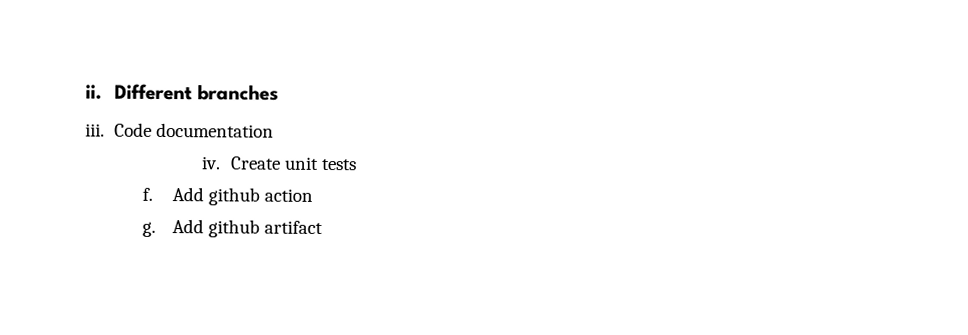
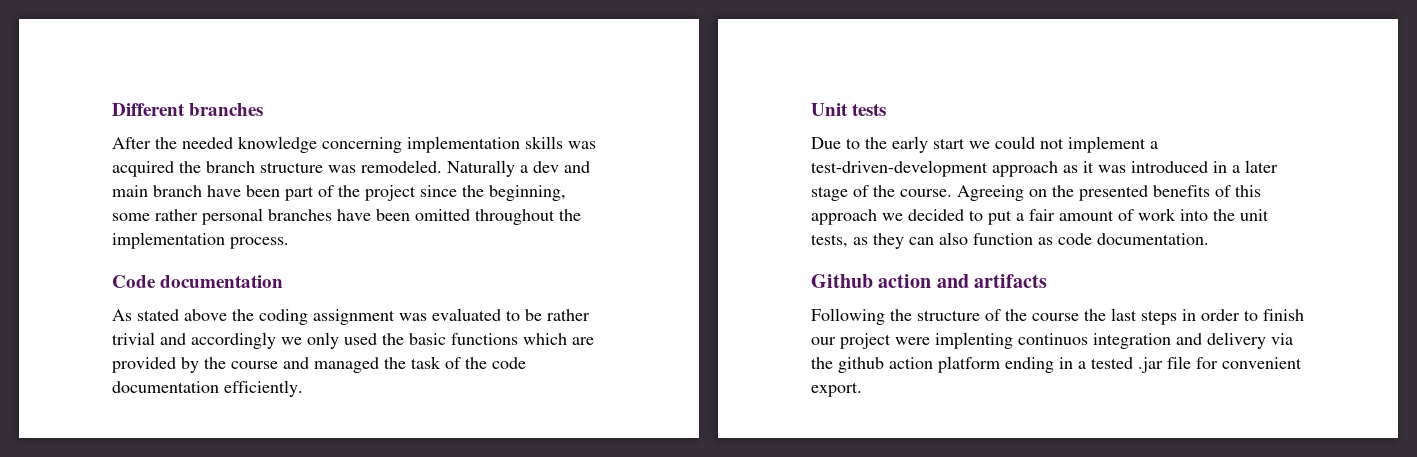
[85,84,102,100] ii. -> (112, 109) none
[85,122,275,138] [200,156,358,171] [142,187,313,206] [142,219,323,238] iii. Code documentation // iv. Create unit tests // f. Add github action // g. Add github artifact -> [112,136,596,153] [112,160,590,177] [112,185,566,201] [112,208,581,225] [112,232,289,249] [112,275,284,288] [112,308,590,325] [112,332,594,349] [112,356,526,373] [112,380,303,397] [811,103,887,116] [811,136,1158,153] [811,160,1278,177] [811,185,1261,201] [811,208,1269,225] [811,232,1209,249] [811,274,1048,288] [811,308,1304,325] [811,332,1293,349] [811,356,1302,373] [811,382,862,397] After the needed knowledge concerning implementation skills was acquired the branch structure was remodeled. Naturally a dev and main branch have been part of the project since the beginning, some rather personal branches have been omitted throughout the implementation process. // Code documentation // As stated above the coding assignment was evaluated to be rather trivial and accordingly we only used the basic functions which are provided by the course and managed the task of the code documentation efficiently. // Unit tests // Due to the early start we could not implement a test-driven-development approach as it was introduced in a later stage of the course. Agreeing on the presented benefits of this approach we decided to put a fair amount of work into the unit tests, as they can also function as code documentation. // Github action and artifacts // Following the structure of the course the last steps in order to finish our project were implenting continuos integration and delivery via the github action platform ending in a tested .jar file for convenient export.

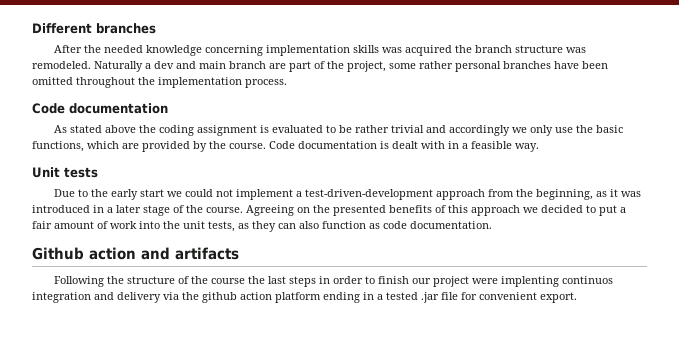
[207,185,280,197] have been -> [269,63,286,69] are
[365,185,566,201] project since the beginning, -> [347,61,386,72] project,
[399,313,427,321] was -> [260,125,270,133] is
[344,333,377,345] used -> [555,127,574,133] use
[451,333,518,345] functions -> [32,141,84,152] functions,
[231,356,526,373] [112,380,303,397] course and managed the task of the code documentation efficiently. -> [229,141,539,152] course. Code documentation is dealt with in a feasible way.
(1058, 169) none -> [488,189,594,200] from the beginning,

